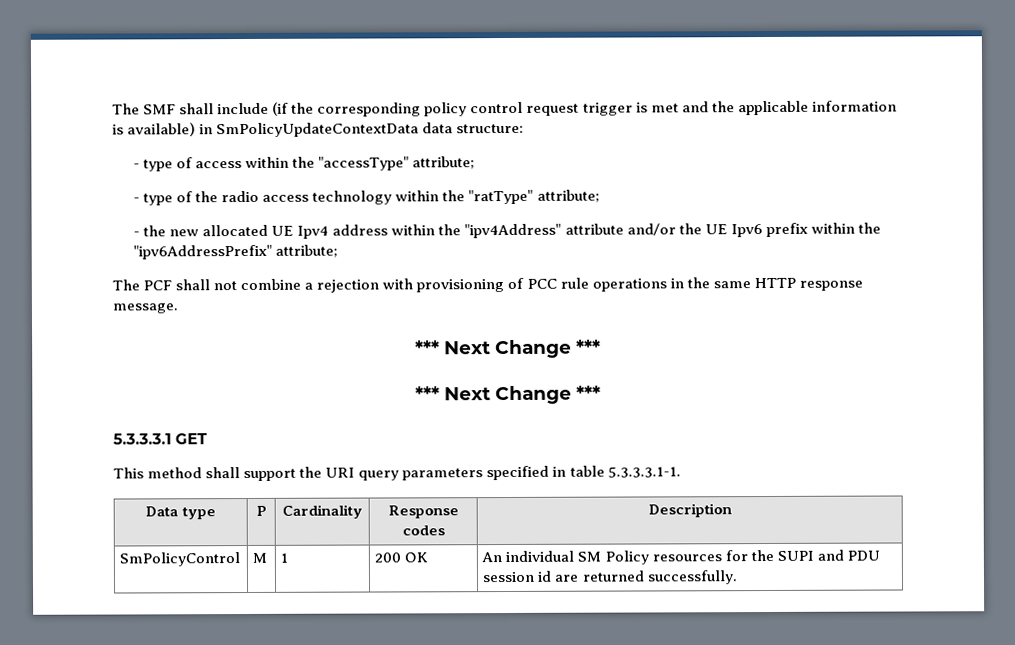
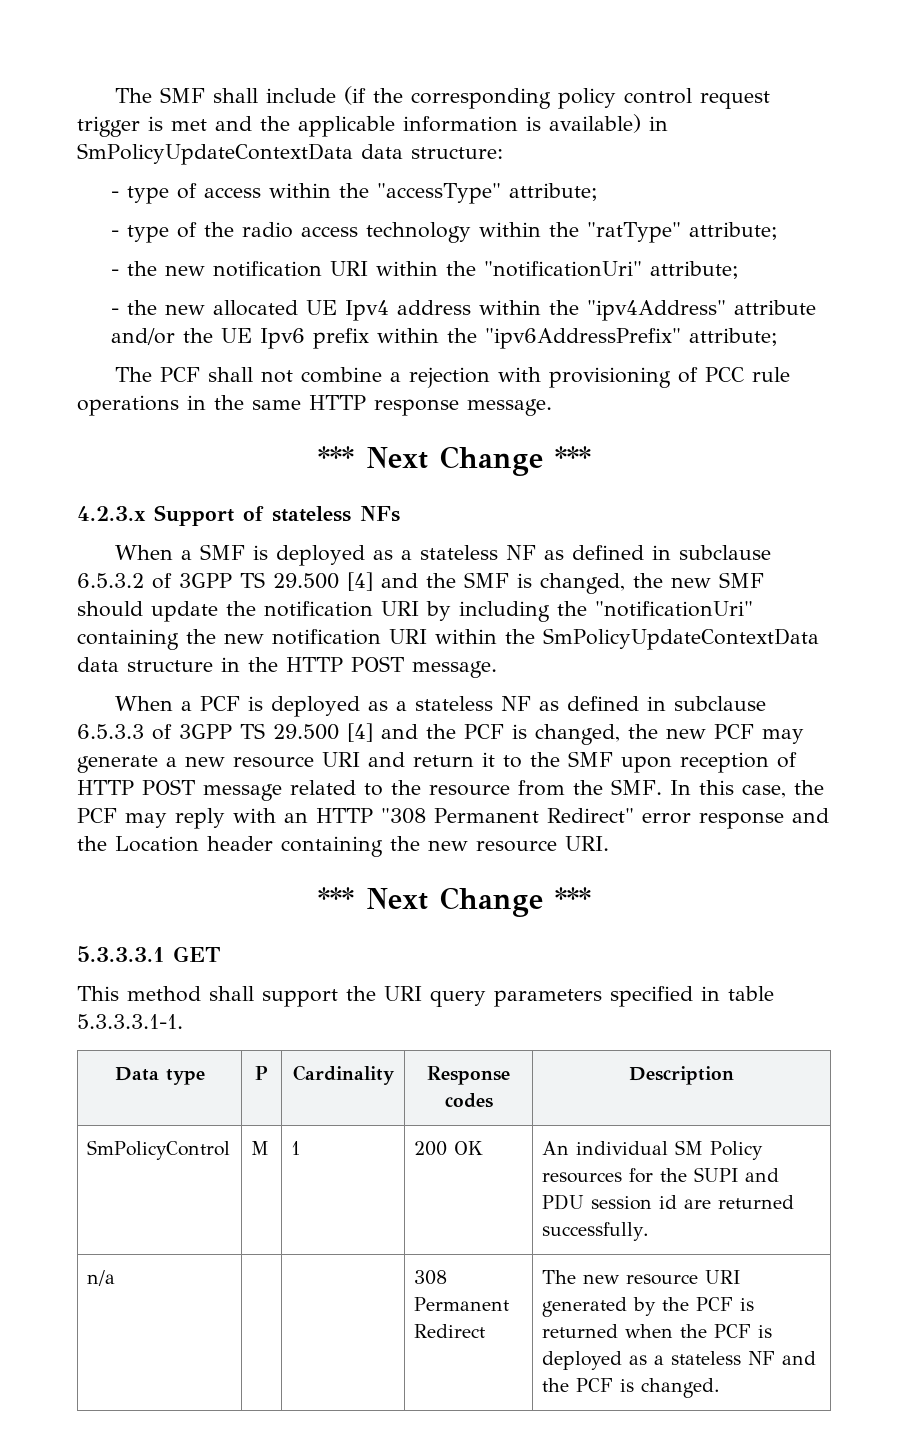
(600, 196) none -> [111,261,740,279] // - the new notification URI within the "notificationUri" attribute;
(601, 346) none -> [77,505,400,526] [115,544,772,566] [77,572,764,594] [77,601,753,622] [77,628,819,650] [77,656,497,678] [115,696,767,717] [77,723,804,745] [77,751,797,773] [77,779,824,801] [77,808,829,829] [77,836,609,857] // 4.2.3.x Support of stateless NFs // When a SMF is deployed as a stateless NF as defined in subclause 6.5.3.2 of 3GPP TS 29.500 [4] and the SMF is changed, the new SMF should update the notification URI by including the "notificationUri" containing the new notification URI within the SmPolicyUpdateContextData data structure in the HTTP POST message. // When a PCF is deployed as a stateless NF as defined in subclause 6.5.3.3 of 3GPP TS 29.500 [4] and the PCF is changed, the new PCF may generate a new resource URI and return it to the SMF upon reception of HTTP POST message related to the resource from the SMF. In this case, the PCF may reply with an HTTP "308 Permanent Redirect" error response and the Location header containing the new resource URI.
(738, 577) none -> [87,1270,116,1286] [414,1270,448,1285] [414,1297,510,1311] [414,1324,486,1338] [542,1270,741,1285] [542,1297,755,1317] [542,1324,773,1338] [542,1351,817,1370] [542,1378,721,1398] // n/a | | | 308 Permanent Redirect | The new resource URI generated by the PCF is returned when the PCF is deployed as a stateless NF and the PCF is changed.

